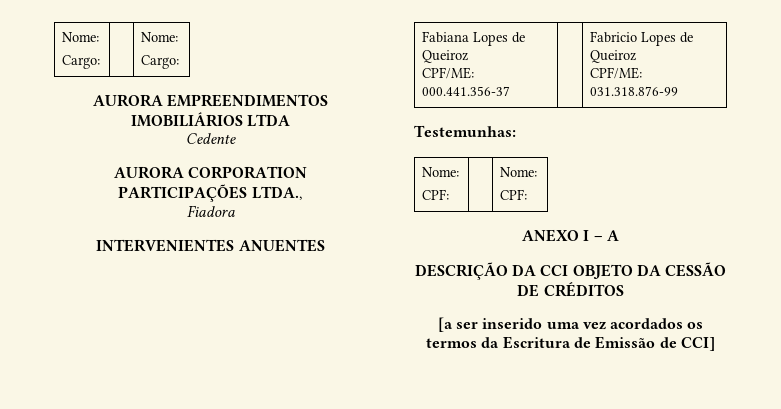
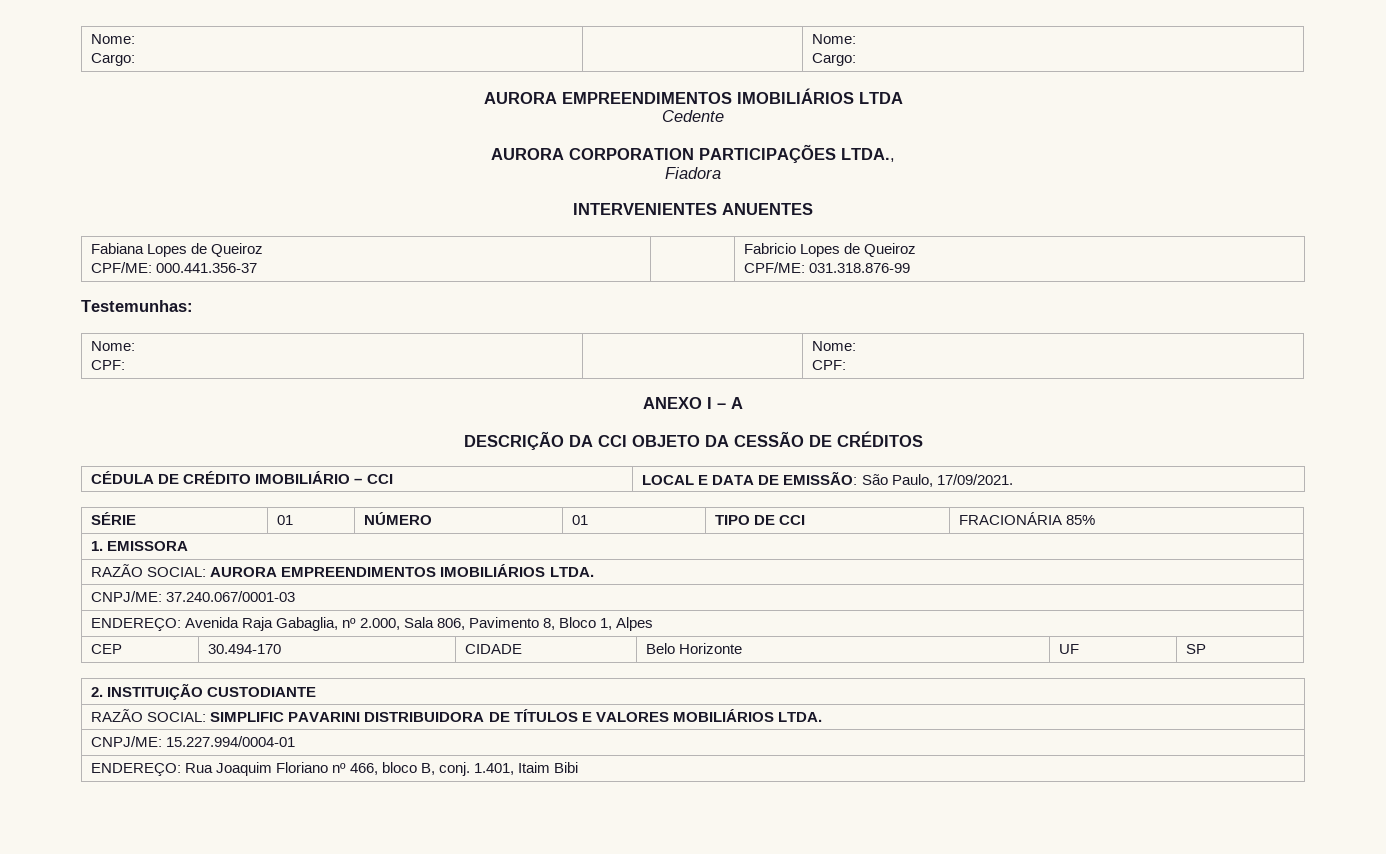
[437,317,704,332] [426,336,715,351] // [a ser inserido uma vez acordados os termos da Escritura de Emissão de CCI] -> [91,471,393,484] [642,471,1013,487] [91,512,137,525] [277,515,294,525] [364,512,433,525] [572,515,589,525] [715,515,806,525] [959,512,1096,525] [91,541,189,551] [91,564,594,577] [91,591,296,602] [91,617,653,631] [91,644,123,654] [208,644,282,654] [465,644,523,654] [646,643,743,654] [1059,644,1080,654] [1186,644,1207,654] [91,683,317,700] [91,709,822,722] [91,736,296,747] [91,762,578,776] // CÉDULA DE CRÉDITO IMOBILIÁRIO – CCI | LOCAL E DATA DE EMISSÃO: São Paulo, 17/09/2021. // SÉRIE | 01 | NÚMERO | 01 | TIPO DE CCI | FRACIONÁRIA 85% // 1. EMISSORA // RAZÃO SOCIAL: AURORA EMPREENDIMENTOS IMOBILIÁRIOS LTDA. // CNPJ/ME: 37.240.067/0001-03 // ENDEREÇO: Avenida Raja Gabaglia, nº 2.000, Sala 806, Pavimento 8, Bloco 1, Alpes // CEP | 30.494-170 | CIDADE | Belo Horizonte | UF | SP // 2. INSTITUIÇÃO CUSTODIANTE // RAZÃO SOCIAL: SIMPLIFIC PAVARINI DISTRIBUIDORA DE TÍTULOS E VALORES MOBILIÁRIOS LTDA. // CNPJ/ME: 15.227.994/0004-01 // ENDEREÇO: Rua Joaquim Floriano nº 466, bloco B, conj. 1.401, Itaim Bibi

